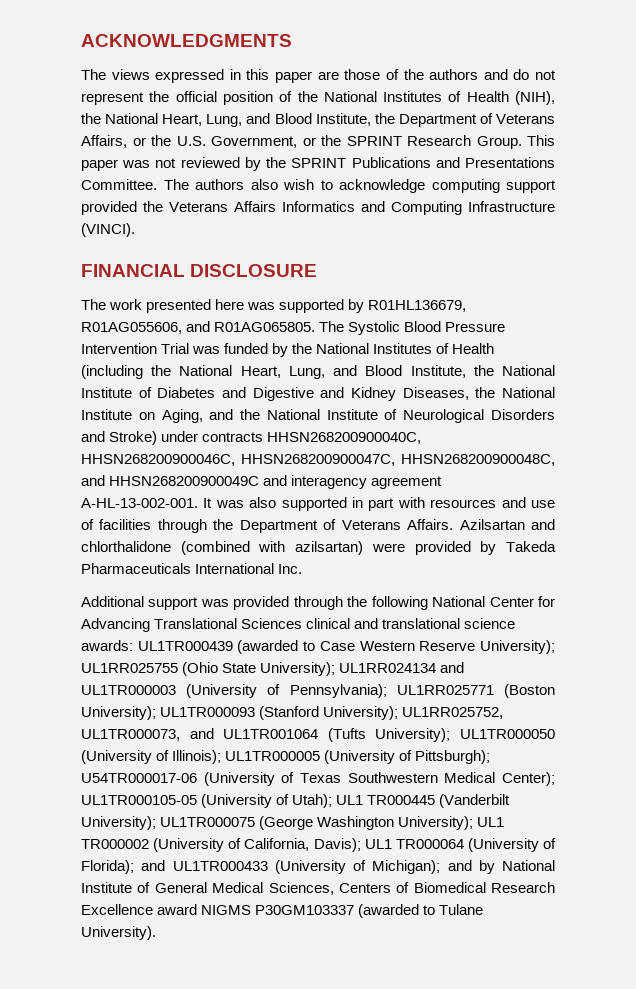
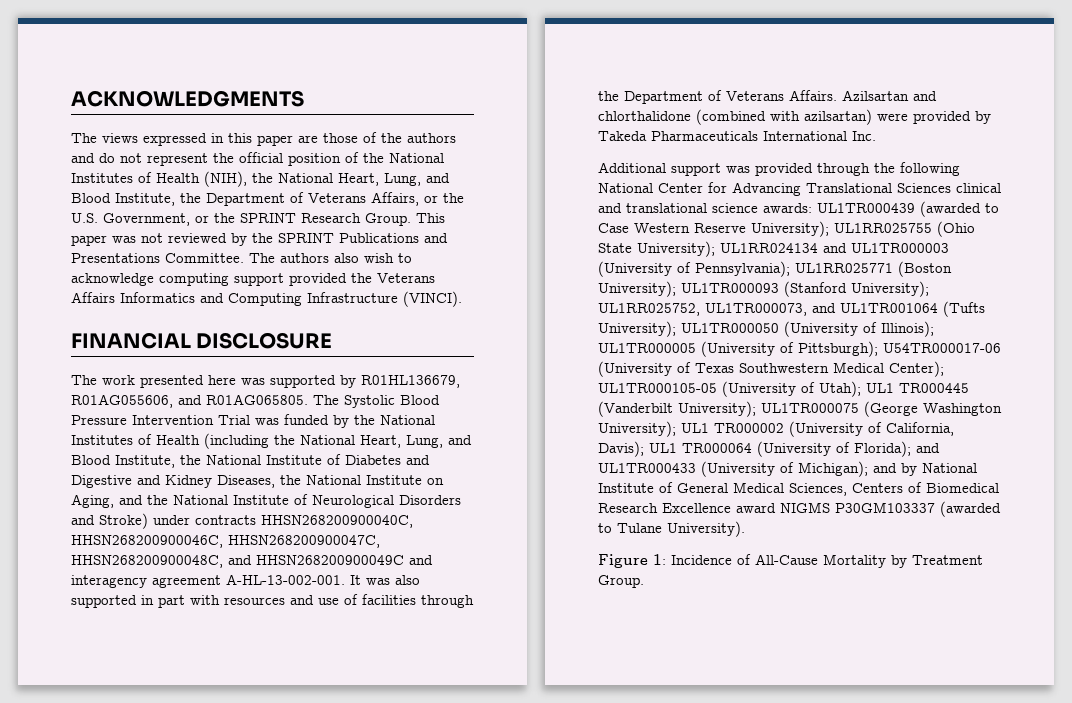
(156, 933) none -> [598,554,983,568] [598,575,644,588] // Figure 1: Incidence of All-Cause Mortality by Treatment Group.

